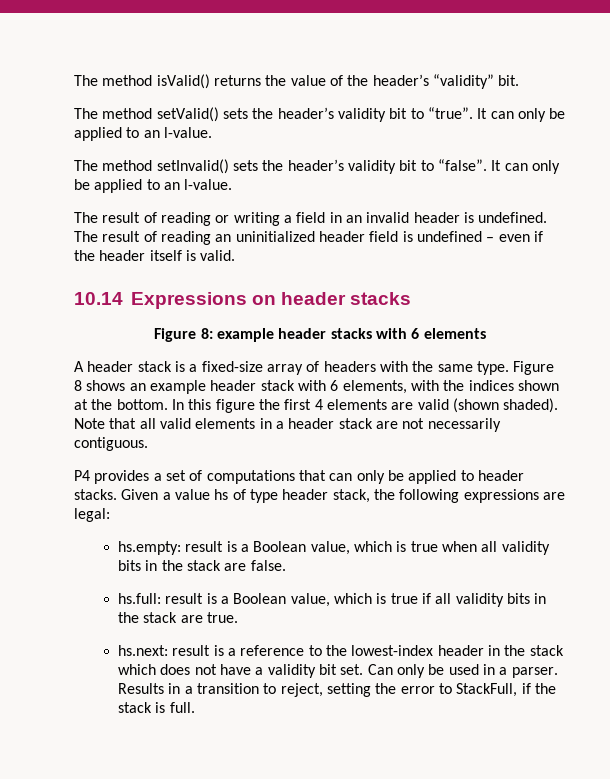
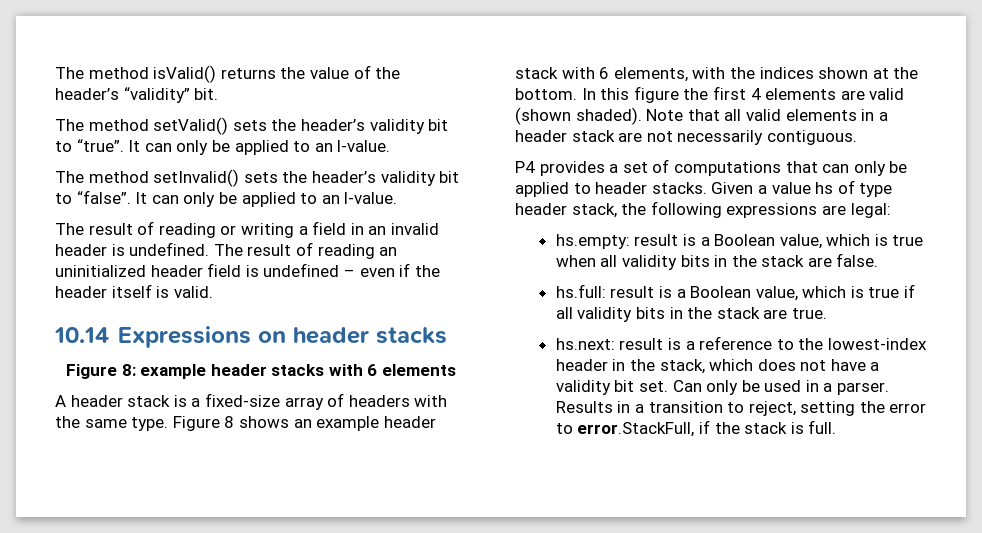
[529,645,564,656] stack -> [659,359,705,374] stack,
[456,683,518,697] StackFull, -> [577,422,695,437] error.StackFull,

